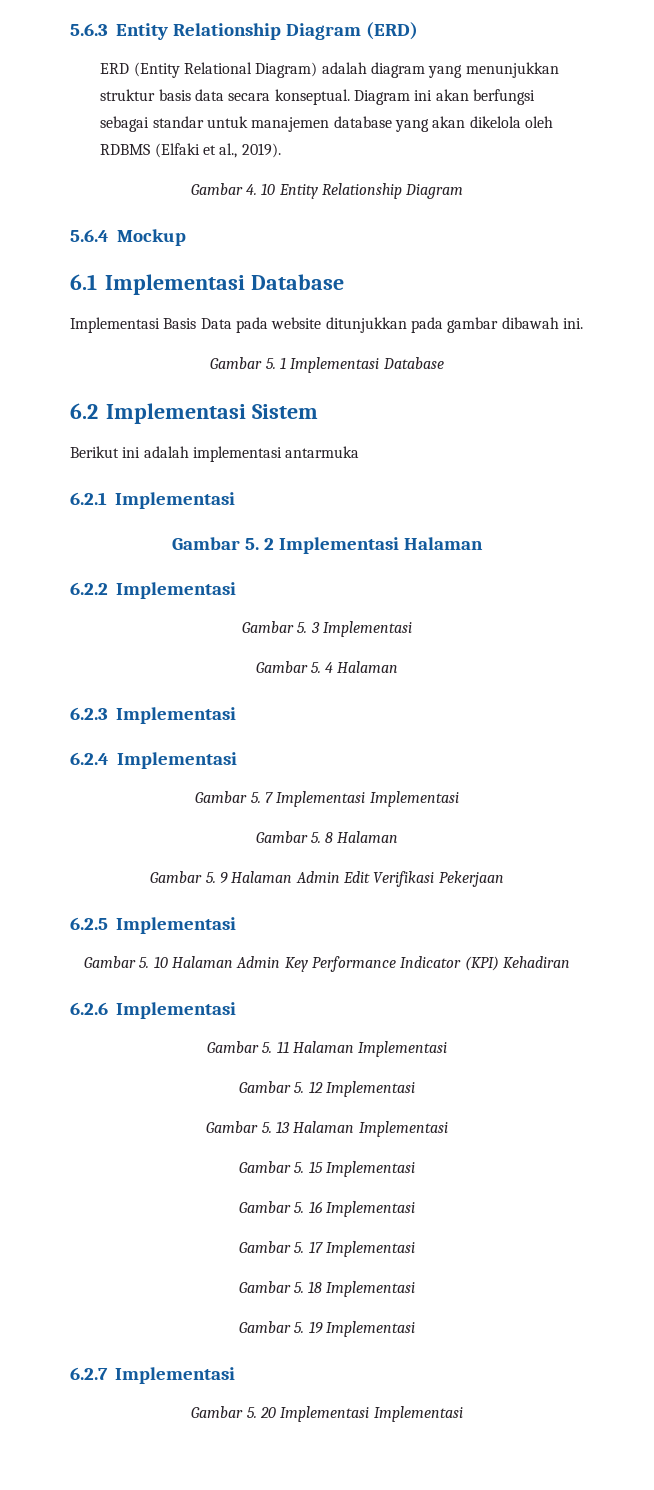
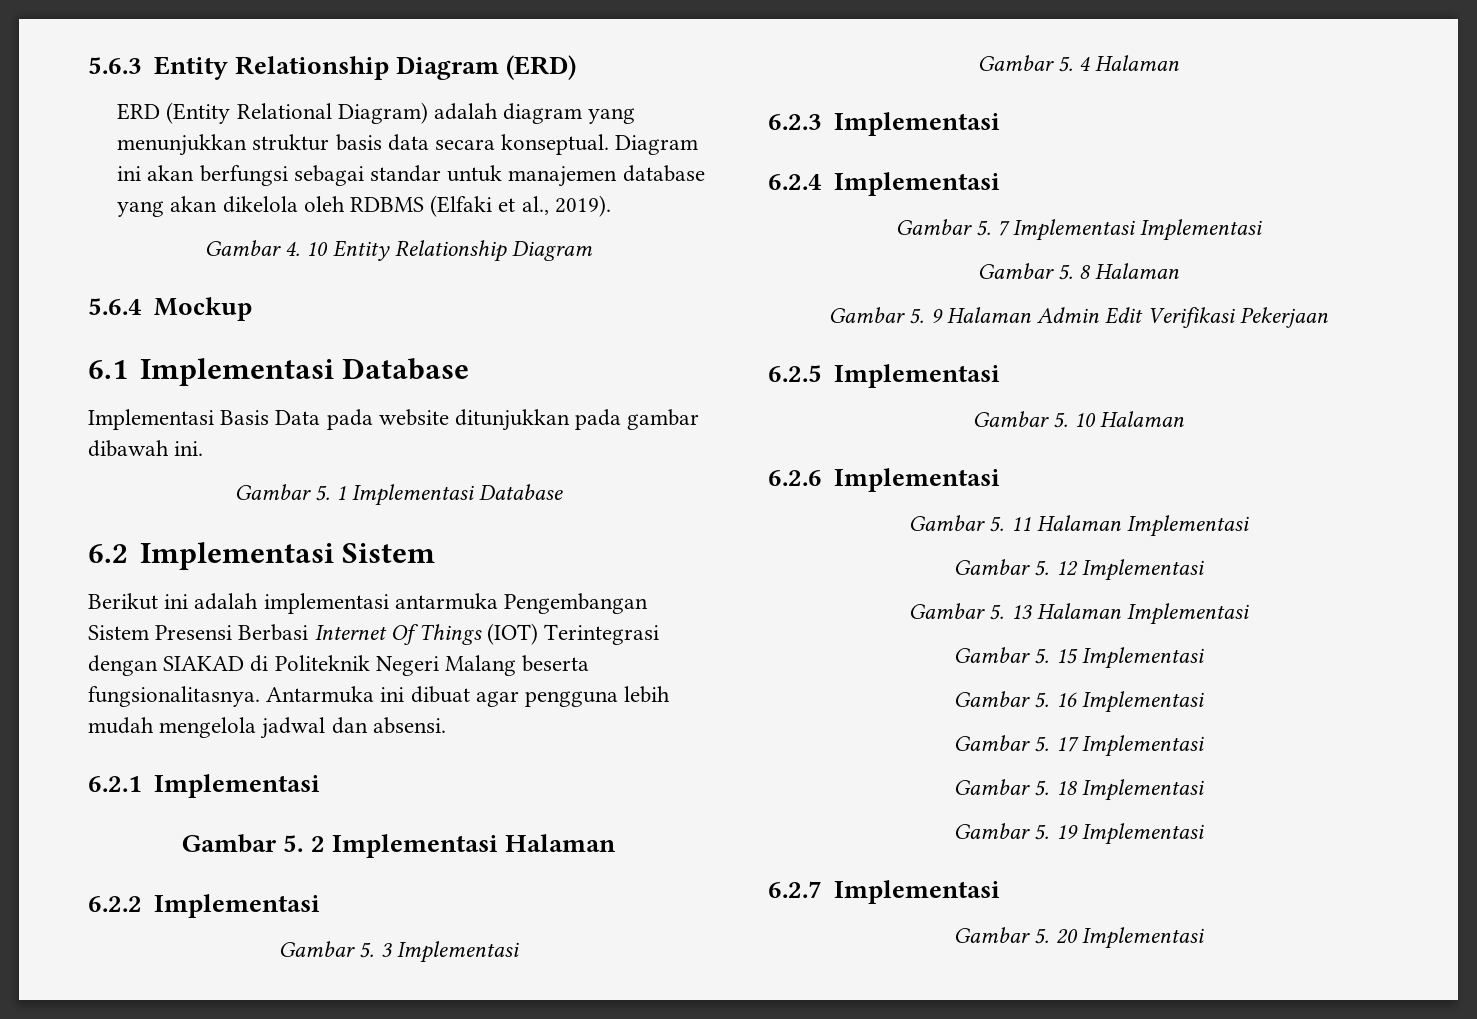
(360, 452) none -> [504,593,649,614] [88,623,660,645] [88,655,590,676] [88,686,671,707] [88,717,446,739] Pengembangan Sistem Presensi Berbasi Internet Of Things (IOT) Terintegrasi dengan SIAKAD di Politeknik Negeri Malang beserta fungsionalitasnya. Antarmuka ini dibuat agar pengguna lebih mudah mengelola jadwal dan absensi.
[236,956,570,972] Admin Key Performance Indicator (KPI) Kehadiran -> (1185, 419) none
[373,1406,463,1422] Implementasi -> (1204, 938) none

